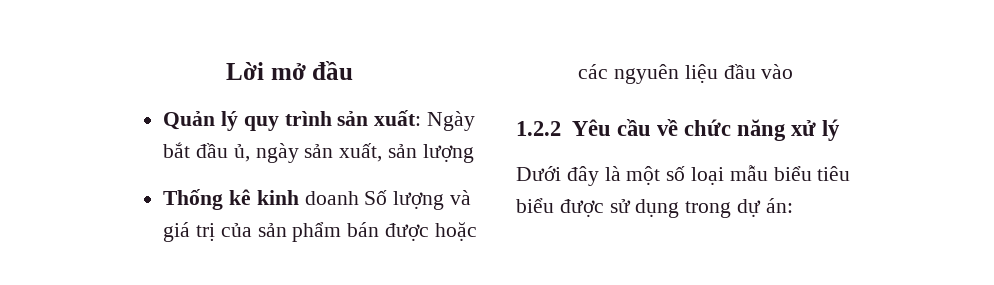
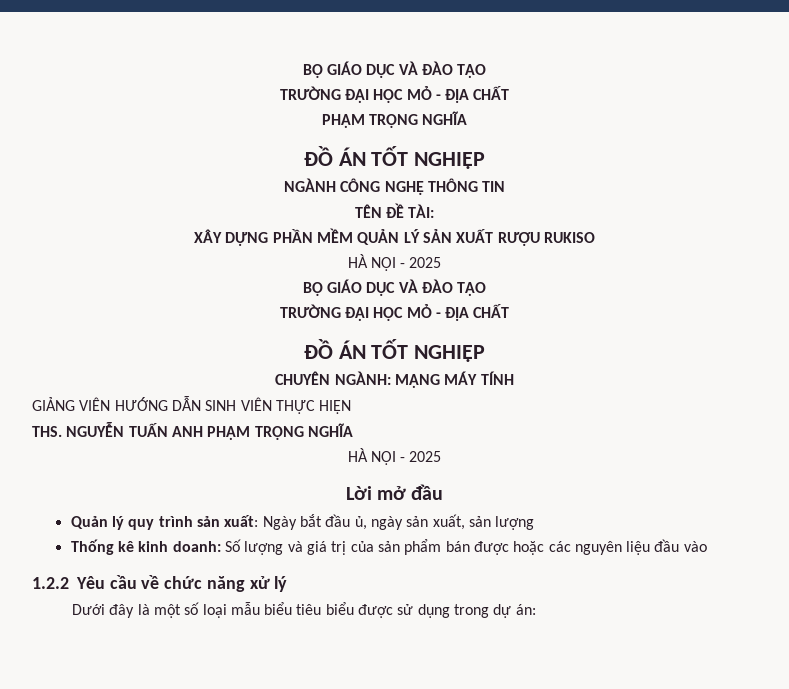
(225, 71) none -> [302,61,487,78] [279,86,510,103] [321,111,468,128] [303,146,486,169] [283,178,506,195] [354,203,435,218] [194,228,595,246] [347,254,442,271] [302,279,487,296] [279,304,510,321] [303,339,486,362] [275,371,514,388] [32,396,352,414] [32,422,353,440] [347,448,442,465] BỘ GIÁO DỤC VÀ ĐÀO TẠO // TRƯỜNG ĐẠI HỌC MỎ - ĐỊA CHẤT // PHẠM TRỌNG NGHĨA // ĐỒ ÁN TỐT NGHIỆP // NGÀNH CÔNG NGHỆ THÔNG TIN // TÊN ĐỀ TÀI: // XÂY DỰNG PHẦN MỀM QUẢN LÝ SẢN XUẤT RƯỢU RUKISO // HÀ NỘI - 2025 // BỘ GIÁO DỤC VÀ ĐÀO TẠO // TRƯỜNG ĐẠI HỌC MỎ - ĐỊA CHẤT // ĐỒ ÁN TỐT NGHIỆP // CHUYÊN NGÀNH: MẠNG MÁY TÍNH // GIẢNG VIÊN HƯỚNG DẪN SINH VIÊN THỰC HIỆN // THS. NGUYỄN TUẤN ANH PHẠM TRỌNG NGHĨA // HÀ NỘI - 2025 //
[304,191,359,205] doanh -> [172,541,221,552] doanh:
[614,64,680,84] ngyuên -> [574,541,622,555] nguyên

